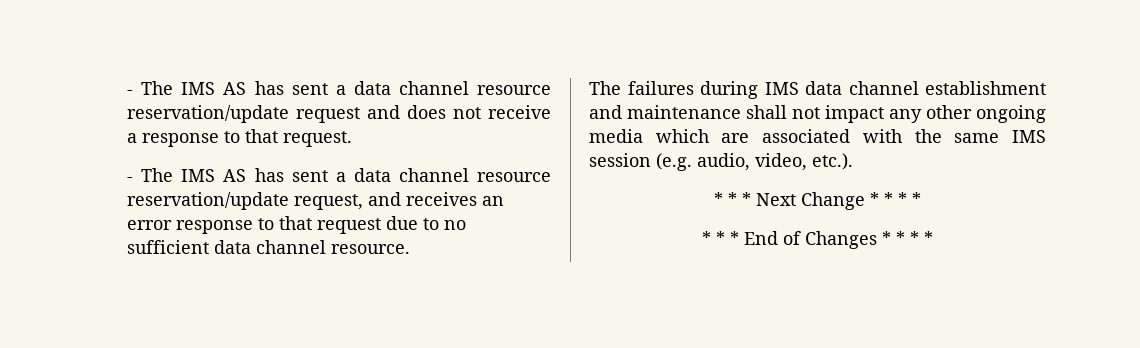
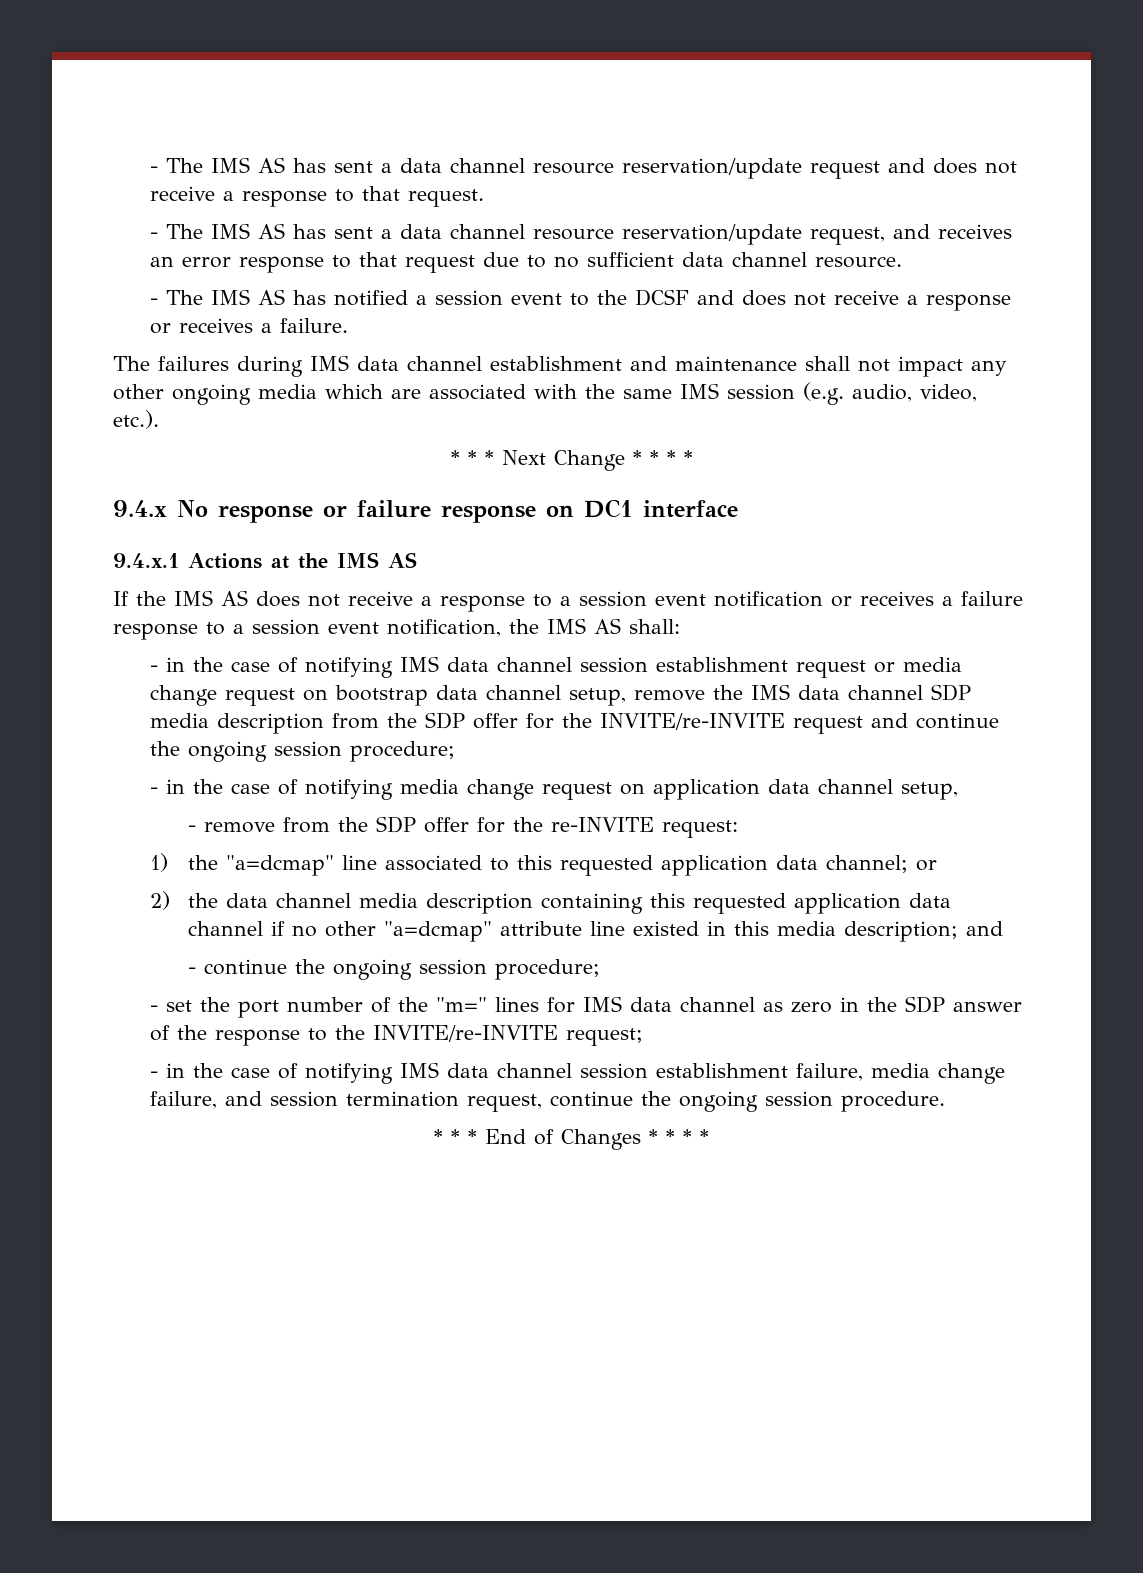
(411, 249) none -> [150,289,1012,311] [150,318,349,334] // - The IMS AS has notified a session event to the DCSF and does not receive a response or receives a failure.
(921, 199) none -> [113,499,738,523] [113,552,417,569] [113,590,1023,612] [113,618,680,640] [150,656,963,678] [150,684,972,706] [150,712,1000,734] [150,741,456,762] [150,779,959,800] [187,816,738,838] [150,853,937,876] [150,891,951,914] [187,921,1003,942] [187,959,600,980] [150,996,1023,1018] [150,1025,644,1046] [150,1062,1006,1084] [150,1091,946,1112] // 9.4.x No response or failure response on DC1 interface // 9.4.x.1 Actions at the IMS AS // If the IMS AS does not receive a response to a session event notification or receives a failure response to a session event notification, the IMS AS shall: // - in the case of notifying IMS data channel session establishment request or media change request on bootstrap data channel setup, remove the IMS data channel SDP media description from the SDP offer for the INVITE/re-INVITE request and continue the ongoing session procedure; // - in the case of notifying media change request on application data channel setup, // - remove from the SDP offer for the re-INVITE request: // 1) the "a=dcmap" line associated to this requested application data channel; or // 2) the data channel media description containing this requested application data channel if no other "a=dcmap" attribute line existed in this media description; and // - continue the ongoing session procedure; // - set the port number of the "m=" lines for IMS data channel as zero in the SDP answer of the response to the INVITE/re-INVITE request; // - in the case of notifying IMS data channel session establishment failure, media change failure, and session termination request, continue the ongoing session procedure.

